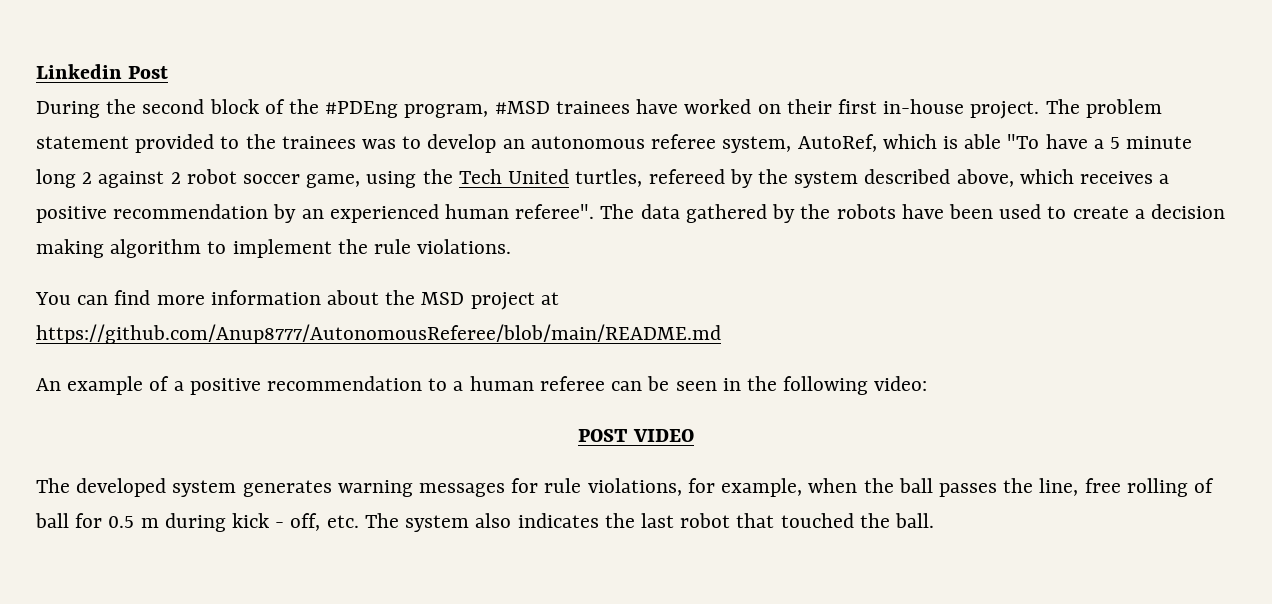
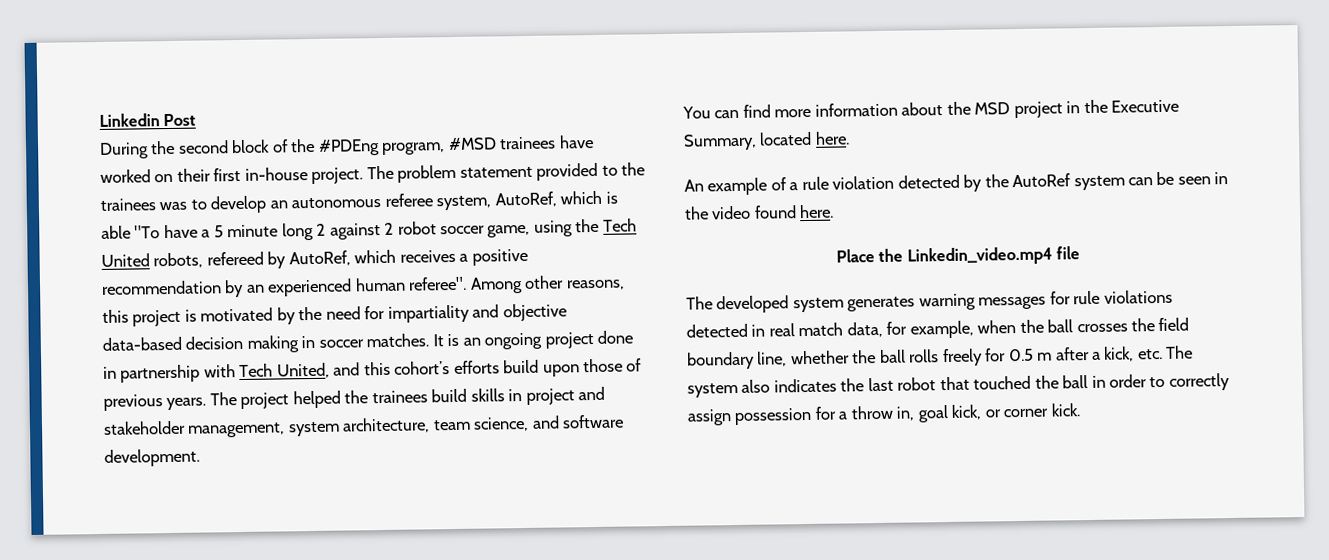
[575,169,643,187] turtles, -> [153,252,204,269] robots,
[757,169,1014,188] the system described above, -> [288,250,351,267] AutoRef,
[600,204,1225,223] [36,239,512,258] The data gathered by the robots have been used to create a decision making algorithm to implement the rule violations. -> [469,275,625,294] [102,303,567,327] [102,330,634,353] [103,358,643,383] [103,386,606,411] [103,414,625,438] [104,448,200,467] Among other reasons, this project is motivated by the need for impartiality and objective data-based decision making in soccer matches. It is an ongoing project done in partnership with Tech United, and this cohort’s efforts build upon those of previous years. The project helped the trainees build skills in project and stakeholder management, system architecture, team science, and software development.
[540,292,559,305] [36,324,721,344] [36,376,605,395] at https://github.com/Anup8777/AutonomousReferee/blob/main/README.md // An example of a positive recommendation to a human referee -> [1066,99,1179,114] [683,131,850,151] [684,173,1125,196] in the Executive Summary, located here. // An example of a rule violation detected by the AutoRef system
[783,376,928,395] [578,429,694,442] following video: // POST VIDEO -> [711,204,835,220] [835,246,1081,266] video found here. // Place the Linkedin_video.mp4 file
[587,478,682,496] violations, -> [1103,289,1173,304] [686,321,883,338] violations detected in real match data,
[938,478,1214,497] [35,513,321,532] passes the line, free rolling of ball for 0.5 m during kick - off, -> [1076,317,1190,333] [687,346,1135,370] crosses the field boundary line, whether the ball rolls freely for 0.5 m after a kick,
[894,513,934,528] ball. -> [1062,373,1230,391] [687,403,1080,426] ball in order to correctly assign possession for a throw in, goal kick, or corner kick.

